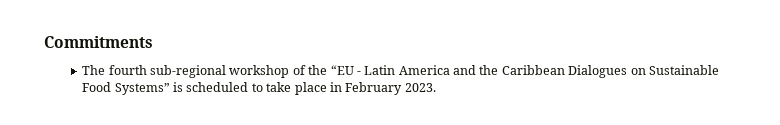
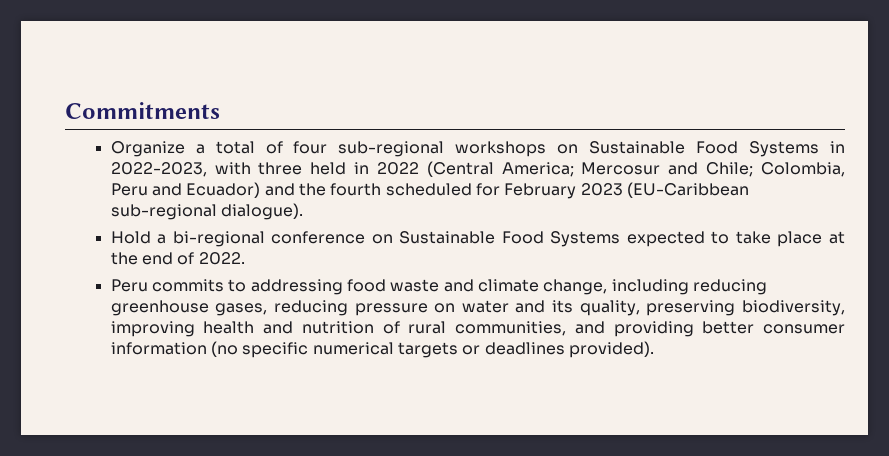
[82,65,719,78] [82,82,436,95] The fourth sub-regional workshop of the “EU - Latin America and the Caribbean Dialogues on Sustainable Food Systems” is scheduled to take place in February 2023. -> [110,141,846,157] [110,161,846,177] [110,182,749,199] [110,203,304,220] [110,231,846,247] [110,252,245,265] [110,279,767,295] [110,300,846,316] [110,321,846,337] [110,341,654,358] Organize a total of four sub-regional workshops on Sustainable Food Systems in 2022-2023, with three held in 2022 (Central America; Mercosur and Chile; Colombia, Peru and Ecuador) and the fourth scheduled for February 2023 (EU-Caribbean sub-regional dialogue). // Hold a bi-regional conference on Sustainable Food Systems expected to take place at the end of 2022. // Peru commits to addressing food waste and climate change, including reducing greenhouse gases, reducing pressure on water and its quality, preserving biodiversity, improving health and nutrition of rural communities, and providing better consumer information (no specific numerical targets or deadlines provided).

